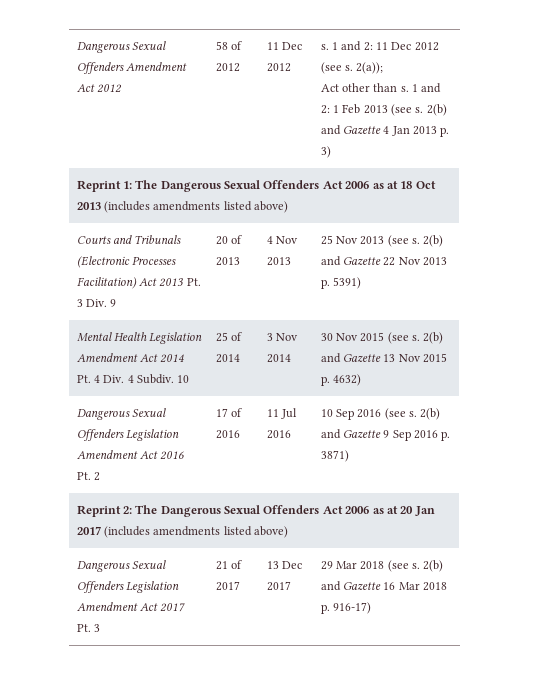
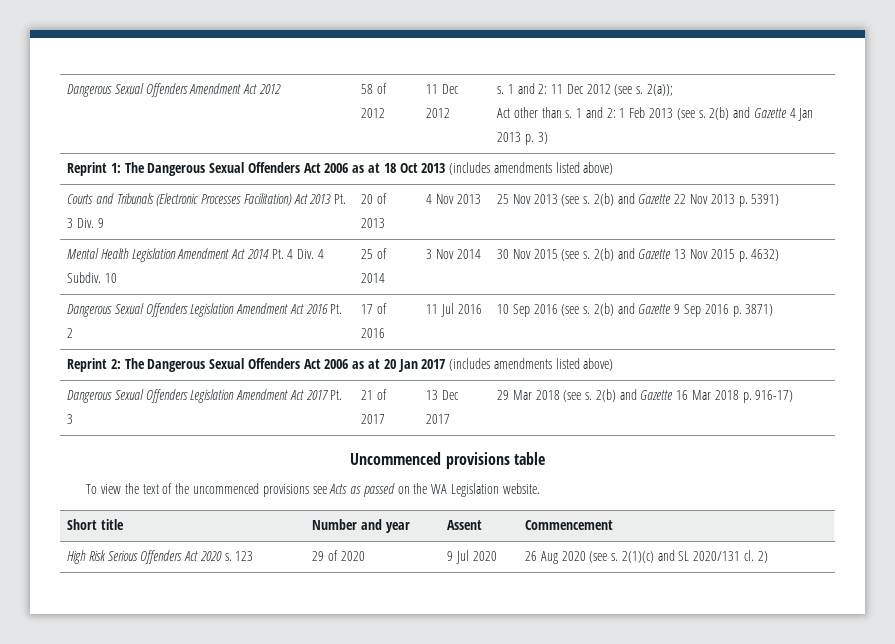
(371, 608) none -> [350,452,545,469] [86,483,540,497] [66,519,124,530] [311,519,410,533] [446,520,482,530] [524,520,613,530] [66,550,254,564] [311,550,365,561] [446,550,497,564] [524,550,768,564] // Uncommenced provisions table // To view the text of the uncommenced provisions see Acts as passed on the WA Legislation website. // Short title | Number and year | Assent | Commencement // High Risk Serious Offenders Act 2020 s. 123 | 29 of 2020 | 9 Jul 2020 | 26 Aug 2020 (see s. 2(1)(c) and SL 2020/131 cl. 2)

